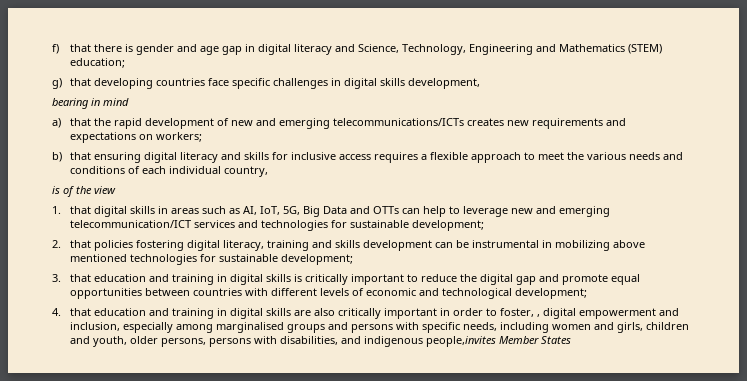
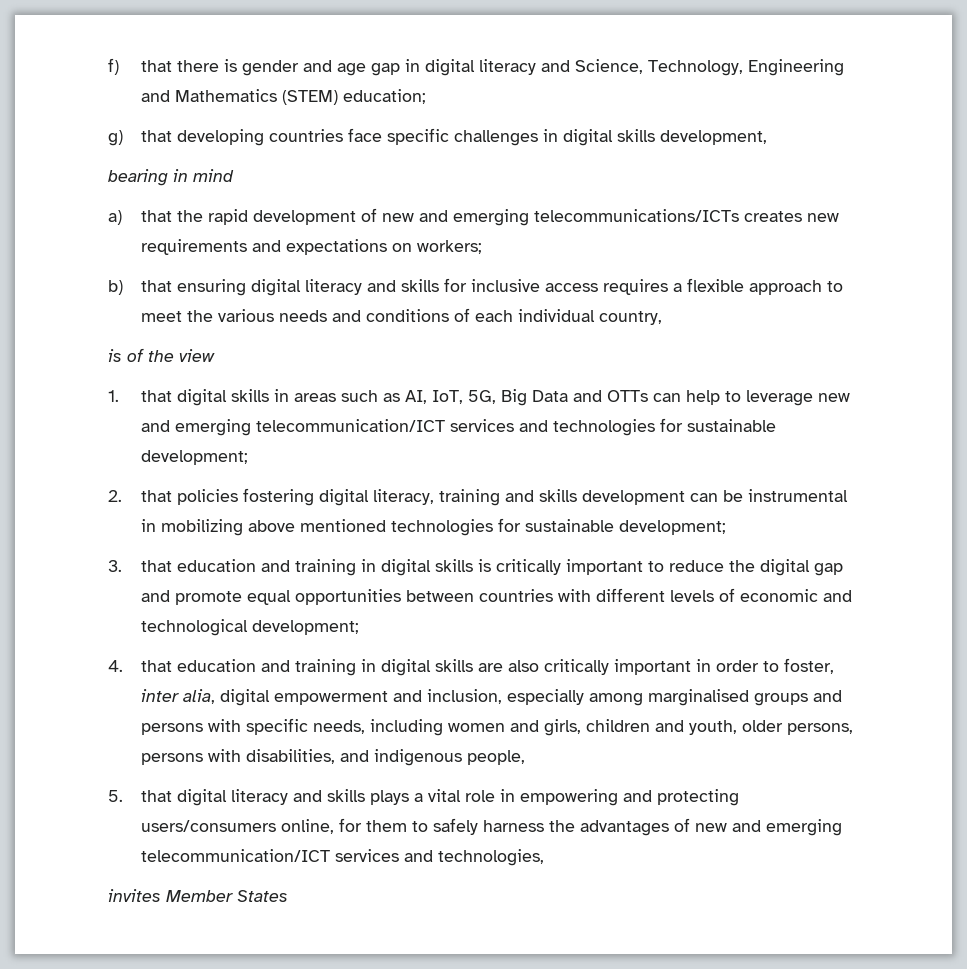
[537,314,541,317] , -> [140,689,215,704] inter alia,
[426,336,497,347] people,invites -> [466,750,525,765] [108,789,739,806] [140,818,842,836] [140,849,544,866] [108,889,161,902] people, // 5. that digital literacy and skills plays a vital role in empowering and protecting users/consumers online, for them to safely harness the advantages of new and emerging telecommunication/ICT services and technologies, // invites

